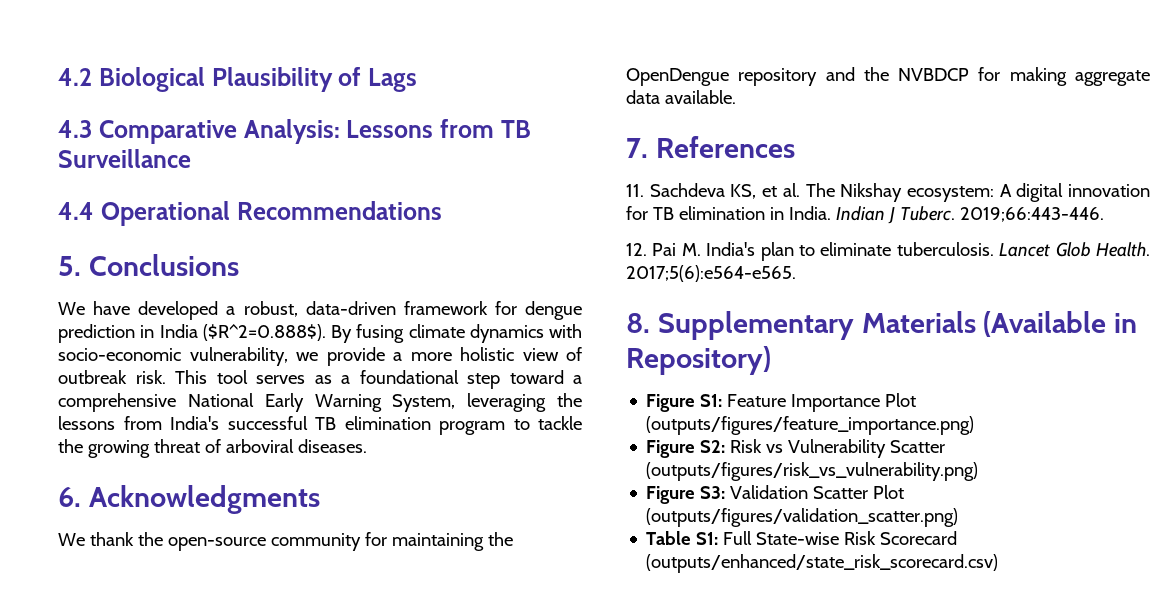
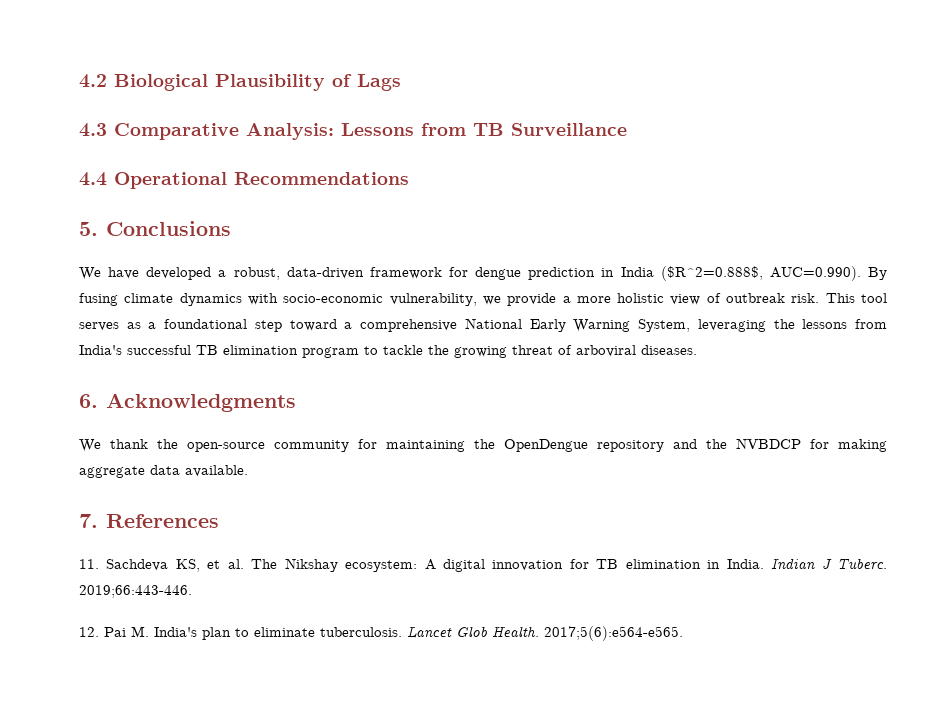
[202,324,326,341] ($R^2=0.888$). -> [660,266,861,281] ($R^2=0.888$, AUC=0.990).
[626,311,1138,340] [626,346,771,375] [646,393,917,412] [646,416,975,435] [646,439,946,458] [646,462,979,481] [646,485,905,504] [646,508,959,527] [646,531,958,545] [646,554,999,573] // 8. Supplementary Materials (Available in Repository) // Figure S1: Feature Importance Plot (outputs/figures/feature_importance.png) // Figure S2: Risk vs Vulnerability Scatter (outputs/figures/risk_vs_vulnerability.png) // Figure S3: Validation Scatter Plot (outputs/figures/validation_scatter.png) // Table S1: Full State-wise Risk Scorecard (outputs/enhanced/state_risk_scorecard.csv) -> (683, 633) none

